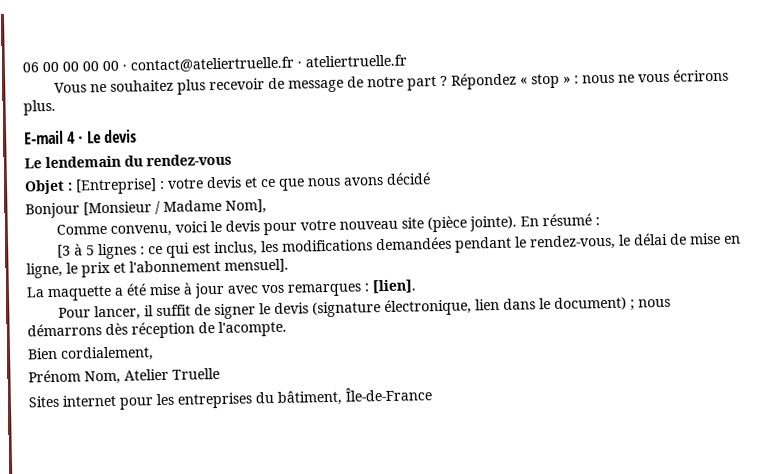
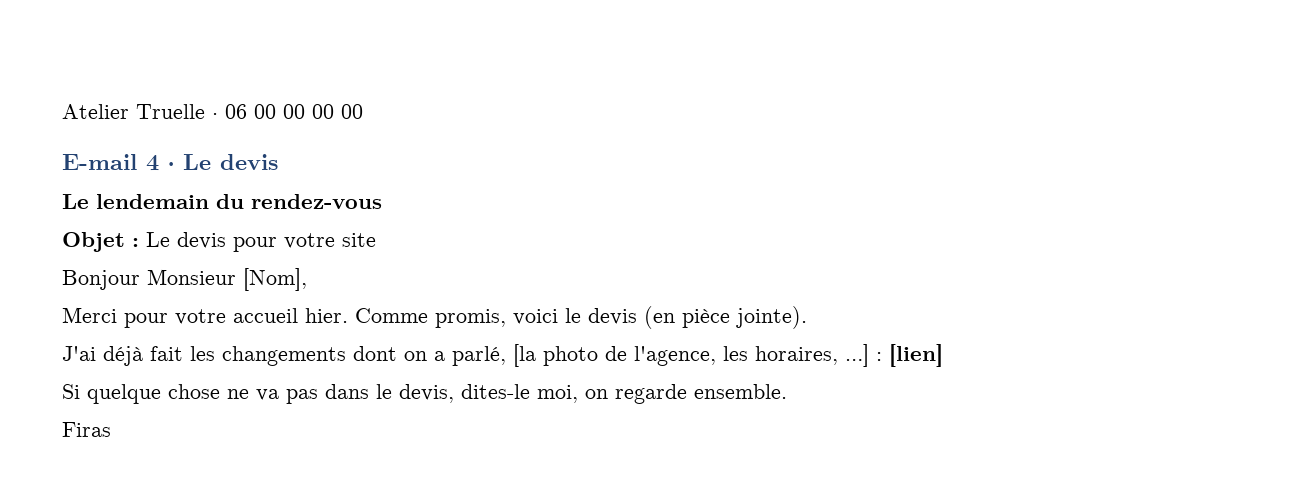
(22, 67) none -> [62,104,218,119] Atelier Truelle ·
[122,54,407,73] [53,68,729,95] [23,99,56,116] · contact@ateliertruelle.fr · ateliertruelle.fr // Vous ne souhaitez plus recevoir de message de notre part ? Répondez « stop » : nous ne vous écrirons plus. -> (363, 111) none
[75,172,431,195] [25,199,267,219] [55,213,600,237] [56,232,741,260] [26,258,289,279] [26,279,417,302] [57,296,671,321] [27,320,287,339] [27,346,154,362] [28,367,220,385] [28,386,432,410] [Entreprise] : votre devis et ce que nous avons décidé // Bonjour [Monsieur / Madame Nom], // Comme convenu, voici le devis pour votre nouveau site (pièce jointe). En résumé : // [3 à 5 lignes : ce qui est inclus, les modifications demandées pendant le rendez-vous, le délai de mise en ligne, le prix et l'abonnement mensuel]. // La maquette a été mise à jour avec vos remarques : [lien]. // Pour lancer, il suffit de signer le devis (signature électronique, lien dans le document) ; nous démarrons dès réception de l'acompte. // Bien cordialement, // Prénom Nom, Atelier Truelle // Sites internet pour les entreprises du bâtiment, Île-de-France -> [146,232,376,252] [62,268,307,291] [62,306,807,329] [62,344,943,367] [62,384,787,404] [62,422,111,437] Le devis pour votre site // Bonjour Monsieur [Nom], // Merci pour votre accueil hier. Comme promis, voici le devis (en pièce jointe). // J'ai déjà fait les changements dont on a parlé, [la photo de l'agence, les horaires, …] : [lien] // Si quelque chose ne va pas dans le devis, dites-le moi, on regarde ensemble. // Firas

